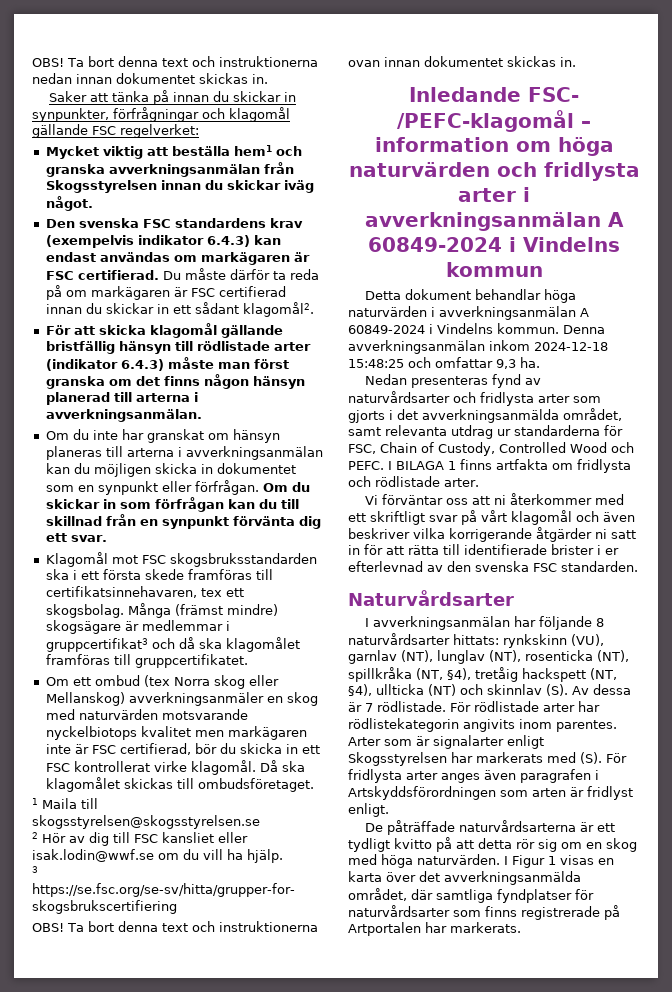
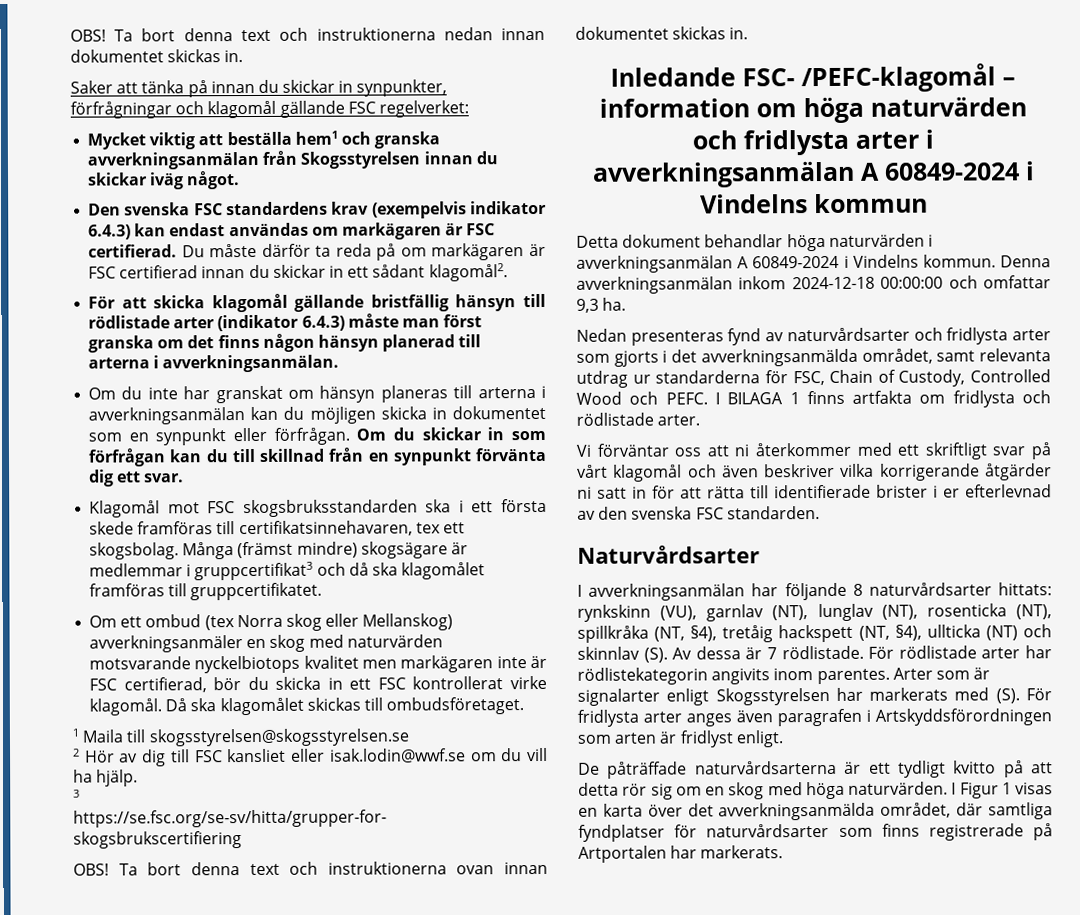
[348,359,404,368] 15:48:25 -> [880,276,944,289] 00:00:00

